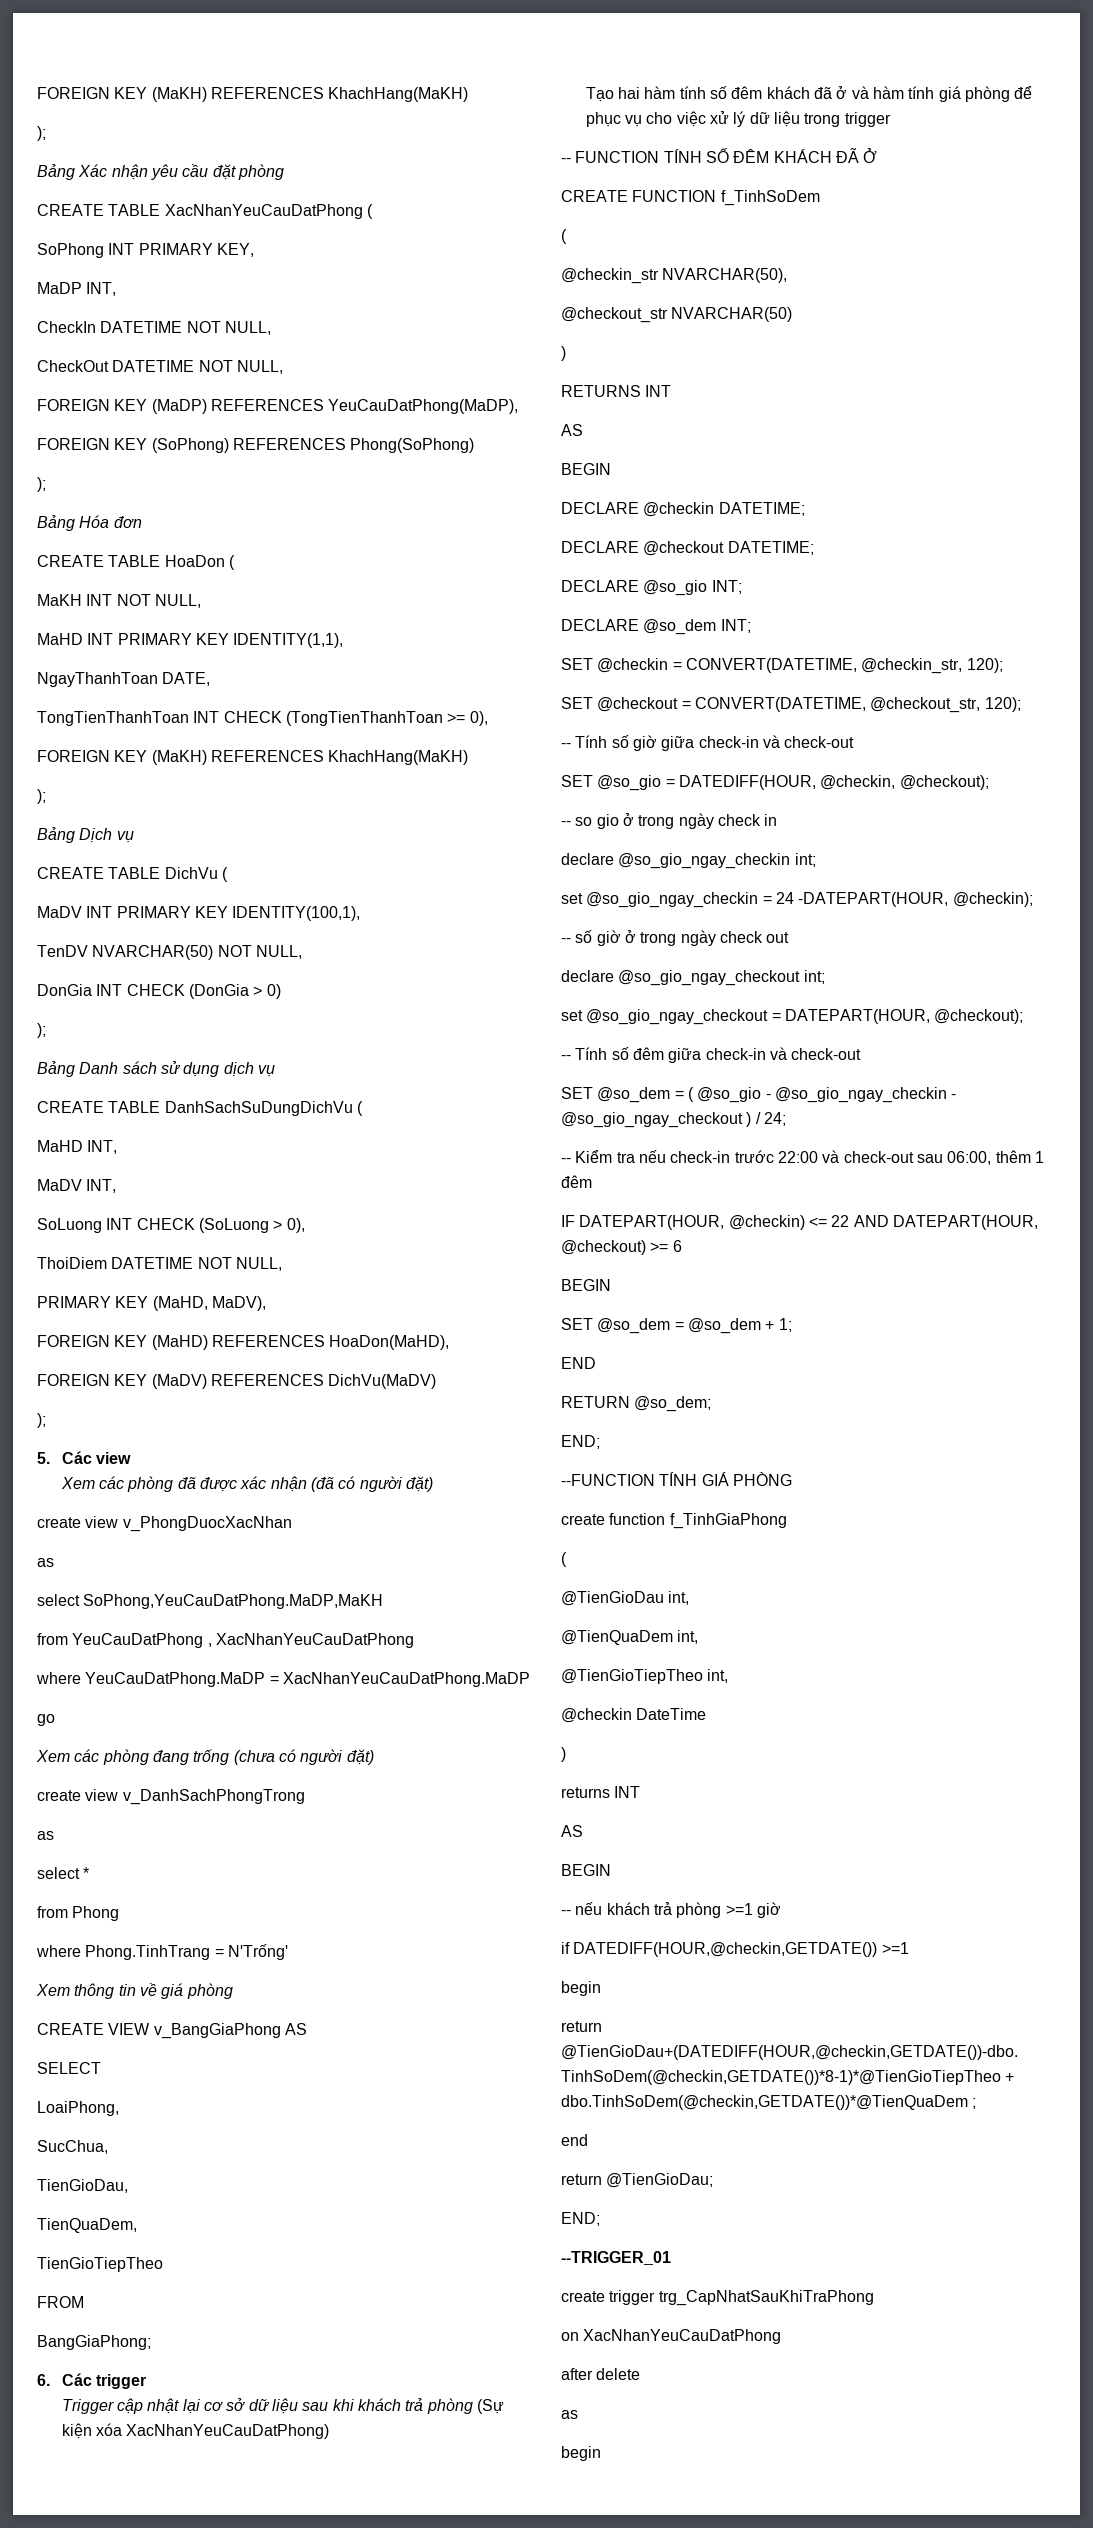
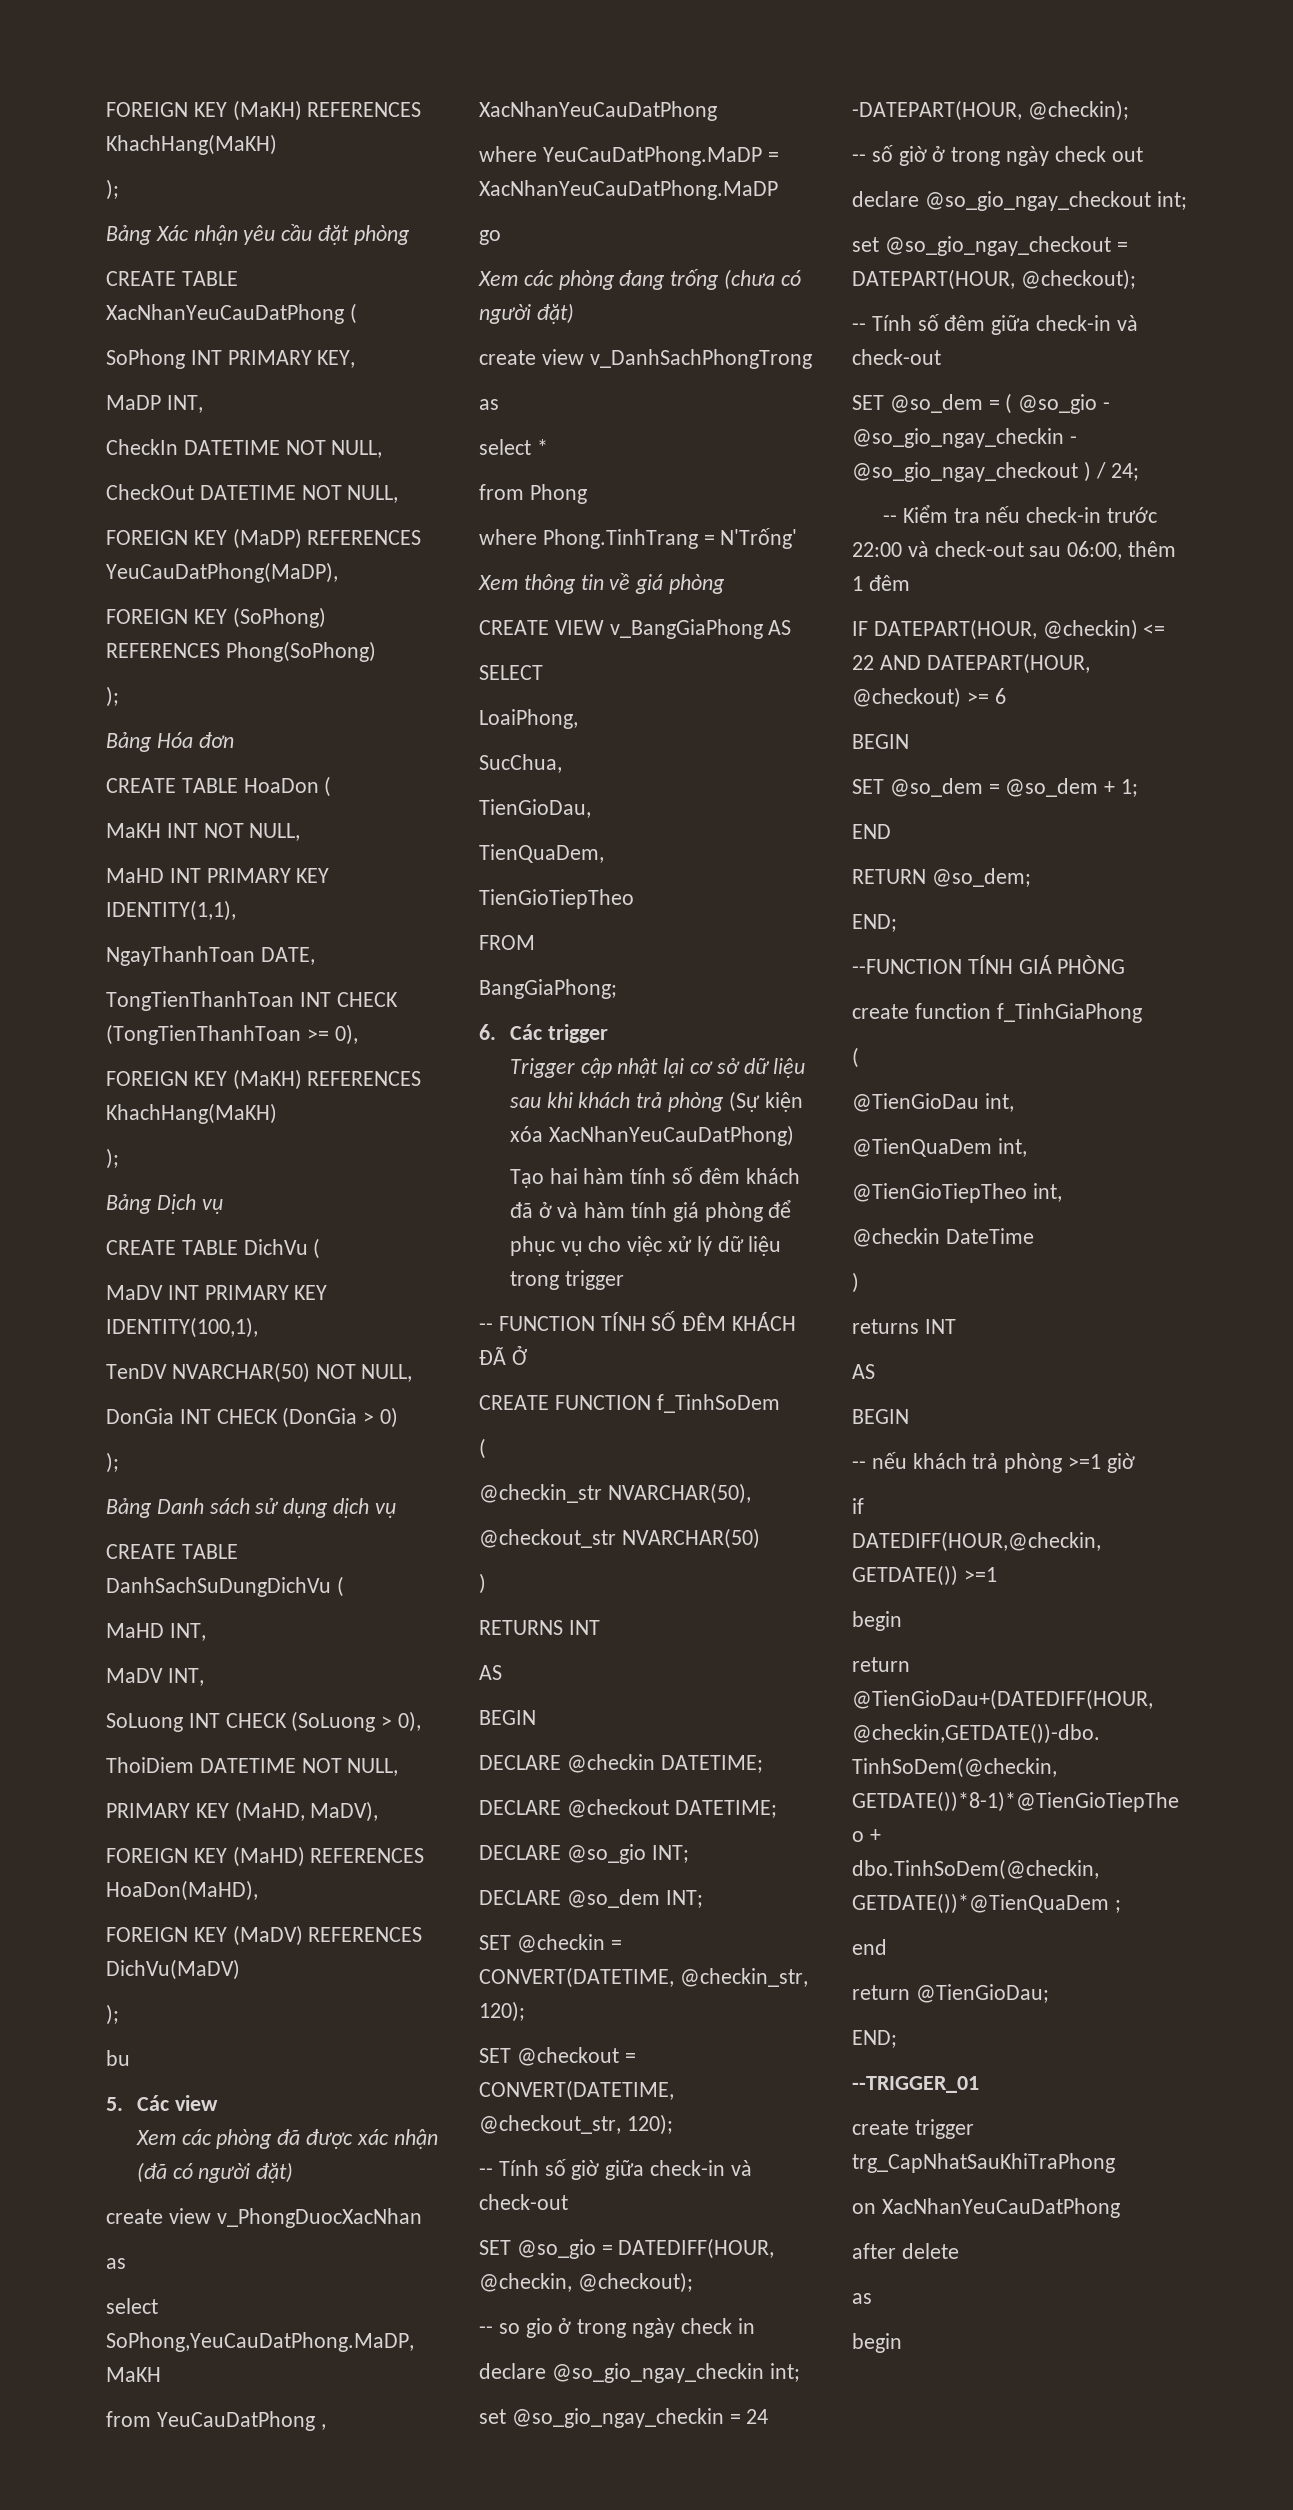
(46, 1420) none -> [106,2050,130,2066] // bu

